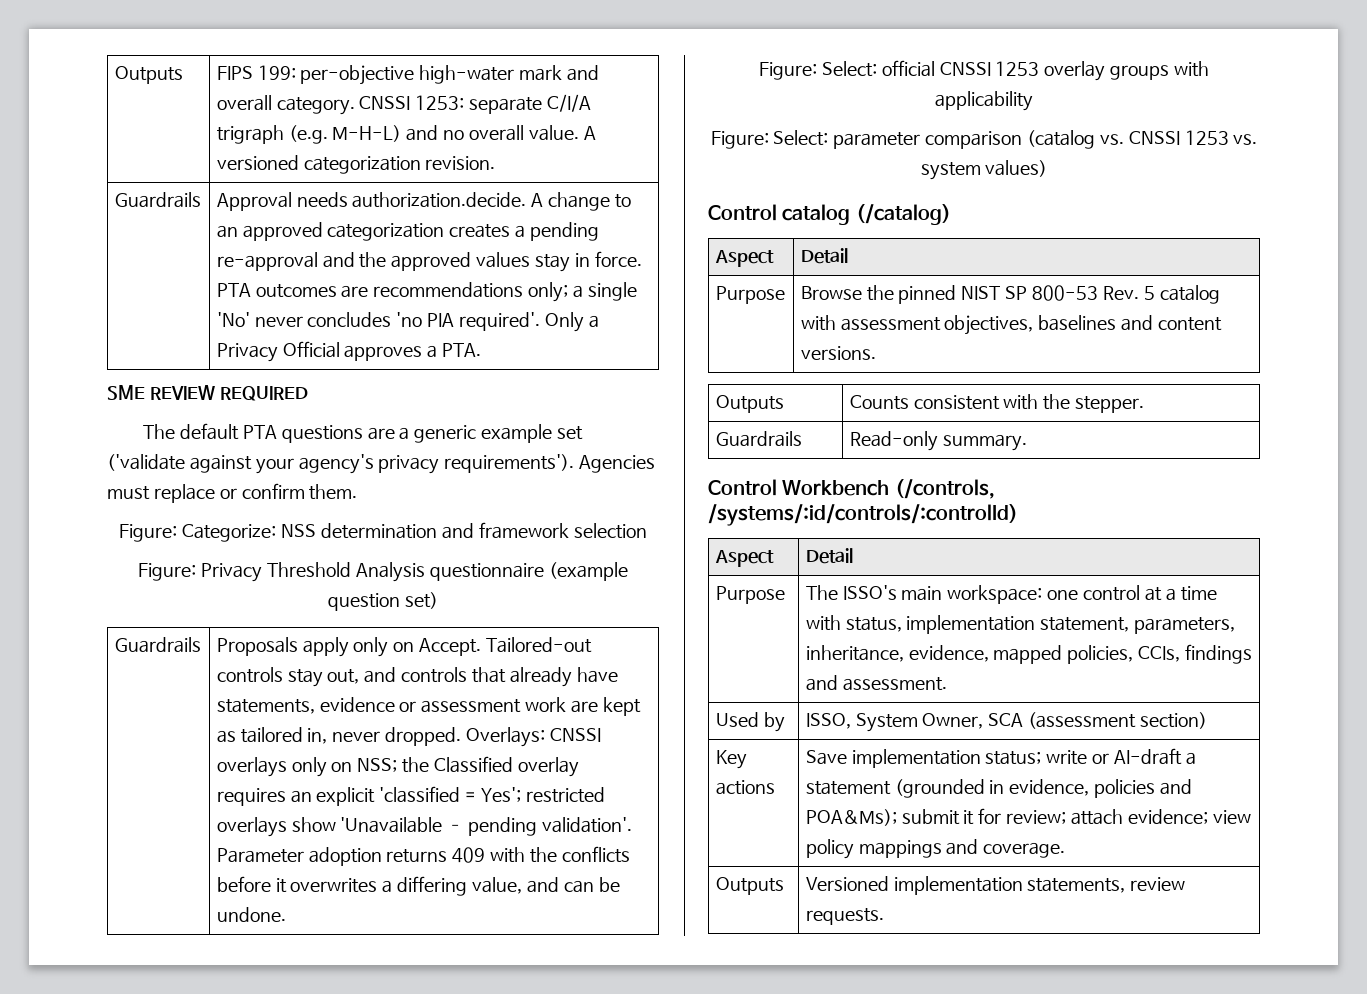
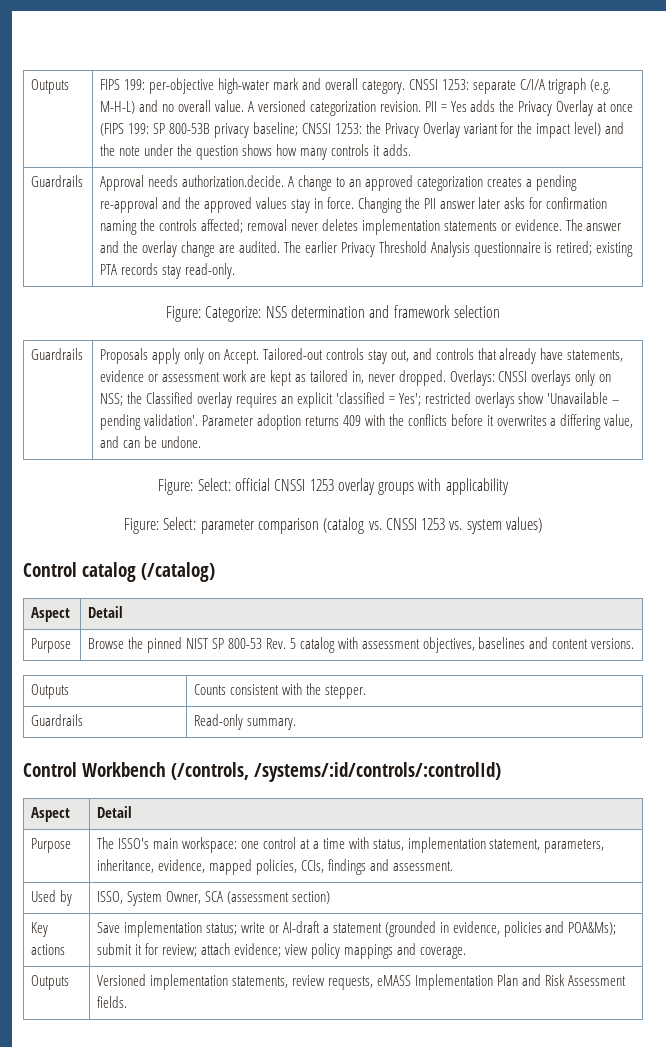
(496, 163) none -> [424,100,634,116] [100,122,625,138] [100,144,411,160] PII = Yes adds the Privacy Overlay at once (FIPS 199: SP 800-53B privacy baseline; CNSSI 1253: the Privacy Overlay variant for the impact level) and the note under the question shows how many controls it adds.
[216,282,637,302] [216,312,599,332] [216,341,482,362] [107,385,308,401] [143,423,583,443] [107,454,656,474] [107,483,358,503] PTA outcomes are recommendations only; a single 'No' never concludes 'no PIA required'. Only a Privacy Official approves a PTA. // SME REVIEW REQUIRED // The default PTA questions are a generic example set ('validate against your agency's privacy requirements'). Agencies must replace or confirm them. -> [357,197,608,213] [100,219,622,235] [100,241,634,257] [100,263,236,279] Changing the PII answer later asks for confirmation naming the controls affected; removal never deletes implementation statements or evidence. The answer and the overlay change are audited. The earlier Privacy Threshold Analysis questionnaire is retired; existing PTA records stay read-only.
[138,562,628,582] [328,592,438,611] // Figure: Privacy Threshold Analysis questionnaire (example question set) -> (500, 311) none
[805,908,884,925] requests. -> [328,974,626,990] [97,996,128,1008] requests, eMASS Implementation Plan and Risk Assessment fields.

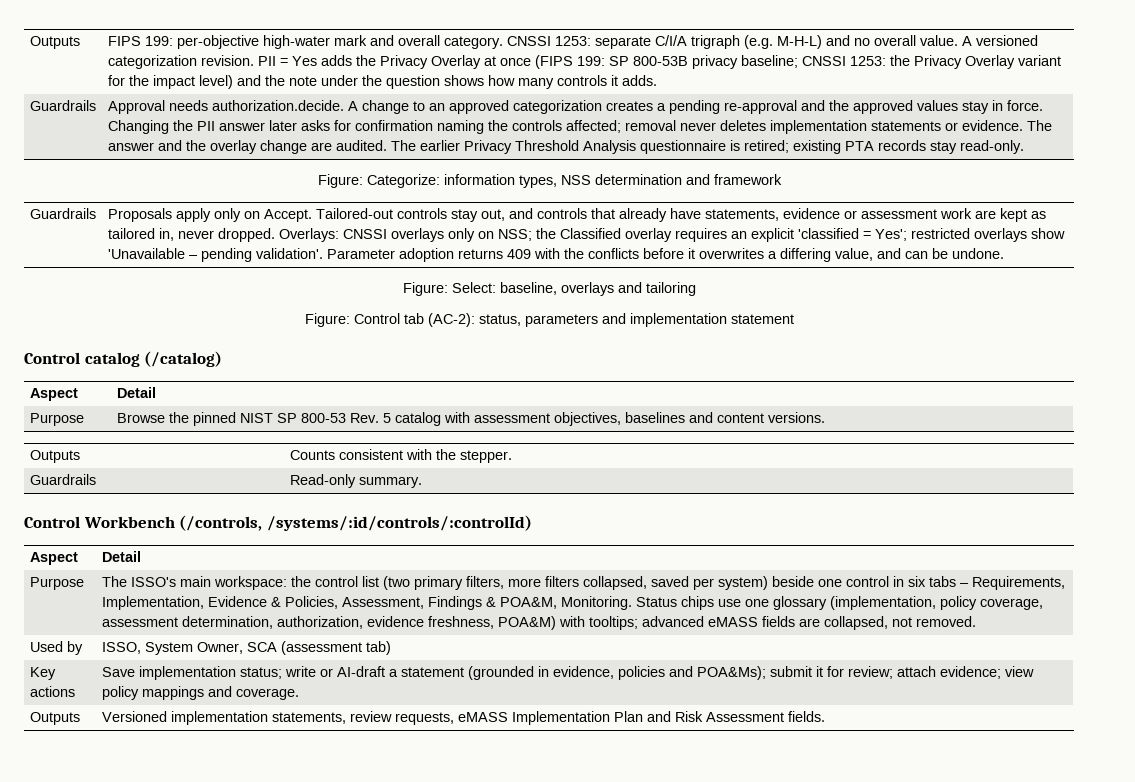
(262, 314) none -> [443,174,557,188] information types,
[453,305,500,318] selection -> (782, 179) none
[234,478,509,495] [123,517,543,534] official CNSSI 1253 overlay groups with applicability // Figure: Select: parameter comparison (catalog vs. CNSSI 1253 vs. system values) -> [499,282,696,296] [304,313,794,327] baseline, overlays and tailoring // Figure: Control tab (AC-2): status, parameters and implementation statement
[241,837,605,853] [97,859,453,875] one control at a time with status, implementation statement, parameters, inheritance, evidence, mapped policies, CCIs, findings and assessment. -> [290,576,1065,590] [101,596,1043,610] [101,616,976,630] the control list (two primary filters, more filters collapsed, saved per system) beside one control in six tabs – Requirements, Implementation, Evidence & Policies, Assessment, Findings & POA&M, Monitoring. Status chips use one glossary (implementation, policy coverage, assessment determination, authorization, evidence freshness, POA&M) with tooltips; advanced eMASS fields are collapsed, not removed.
[292,891,331,904] section) -> [365,641,391,655] tab)

